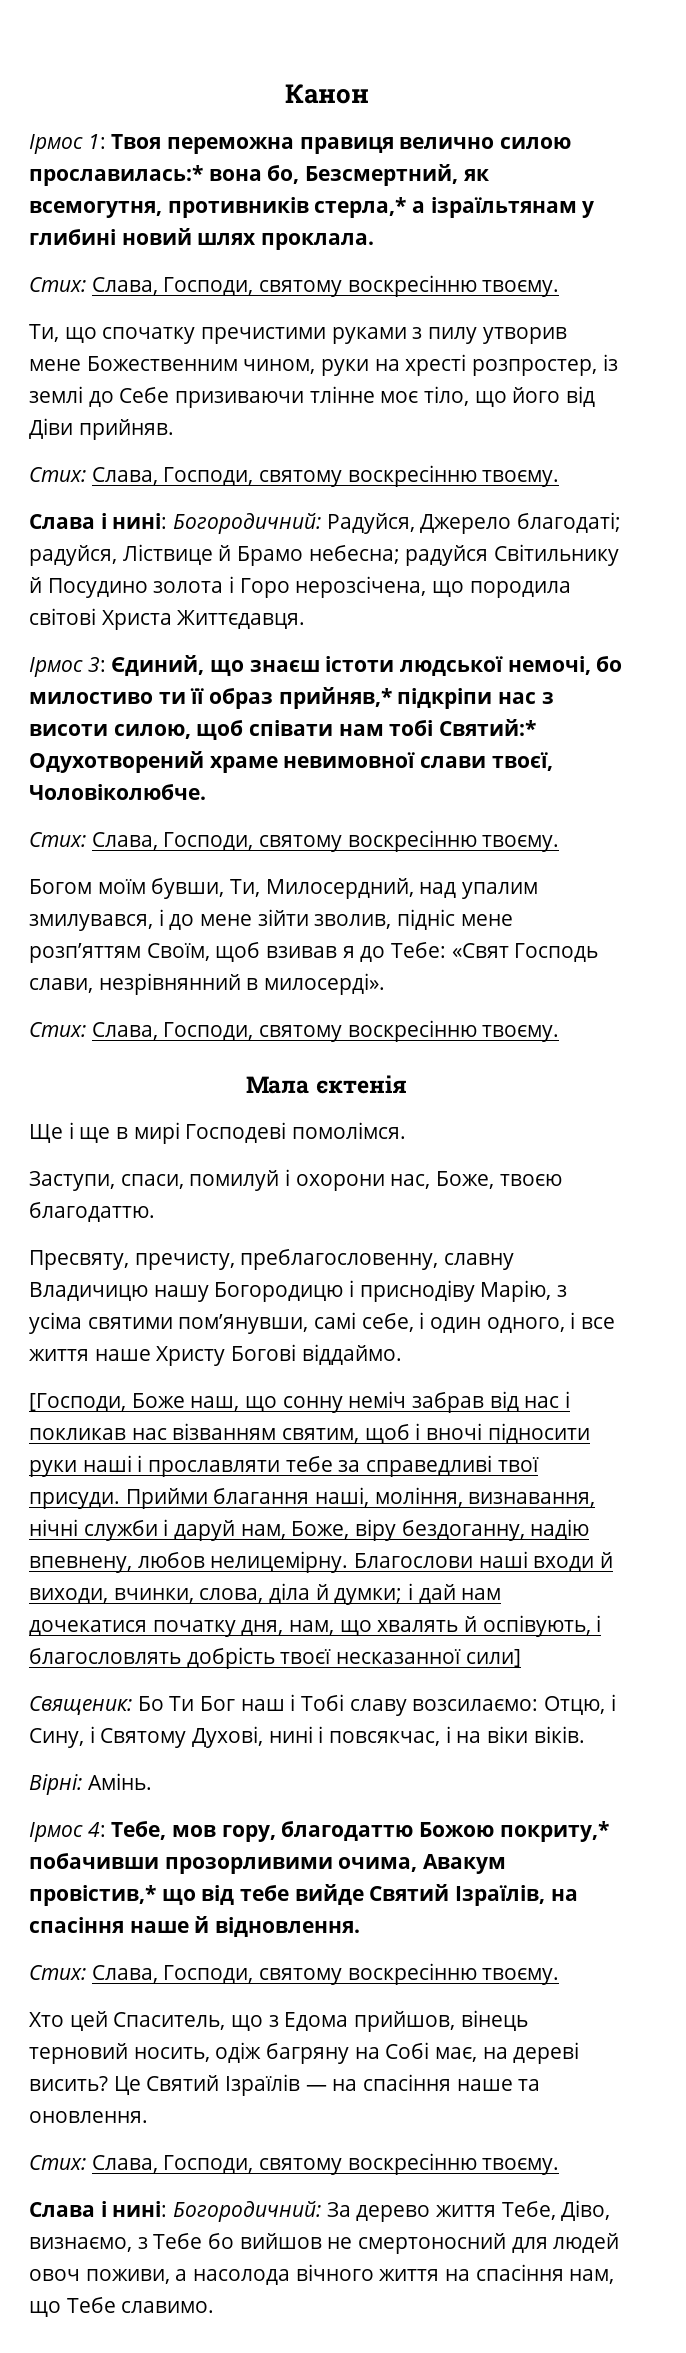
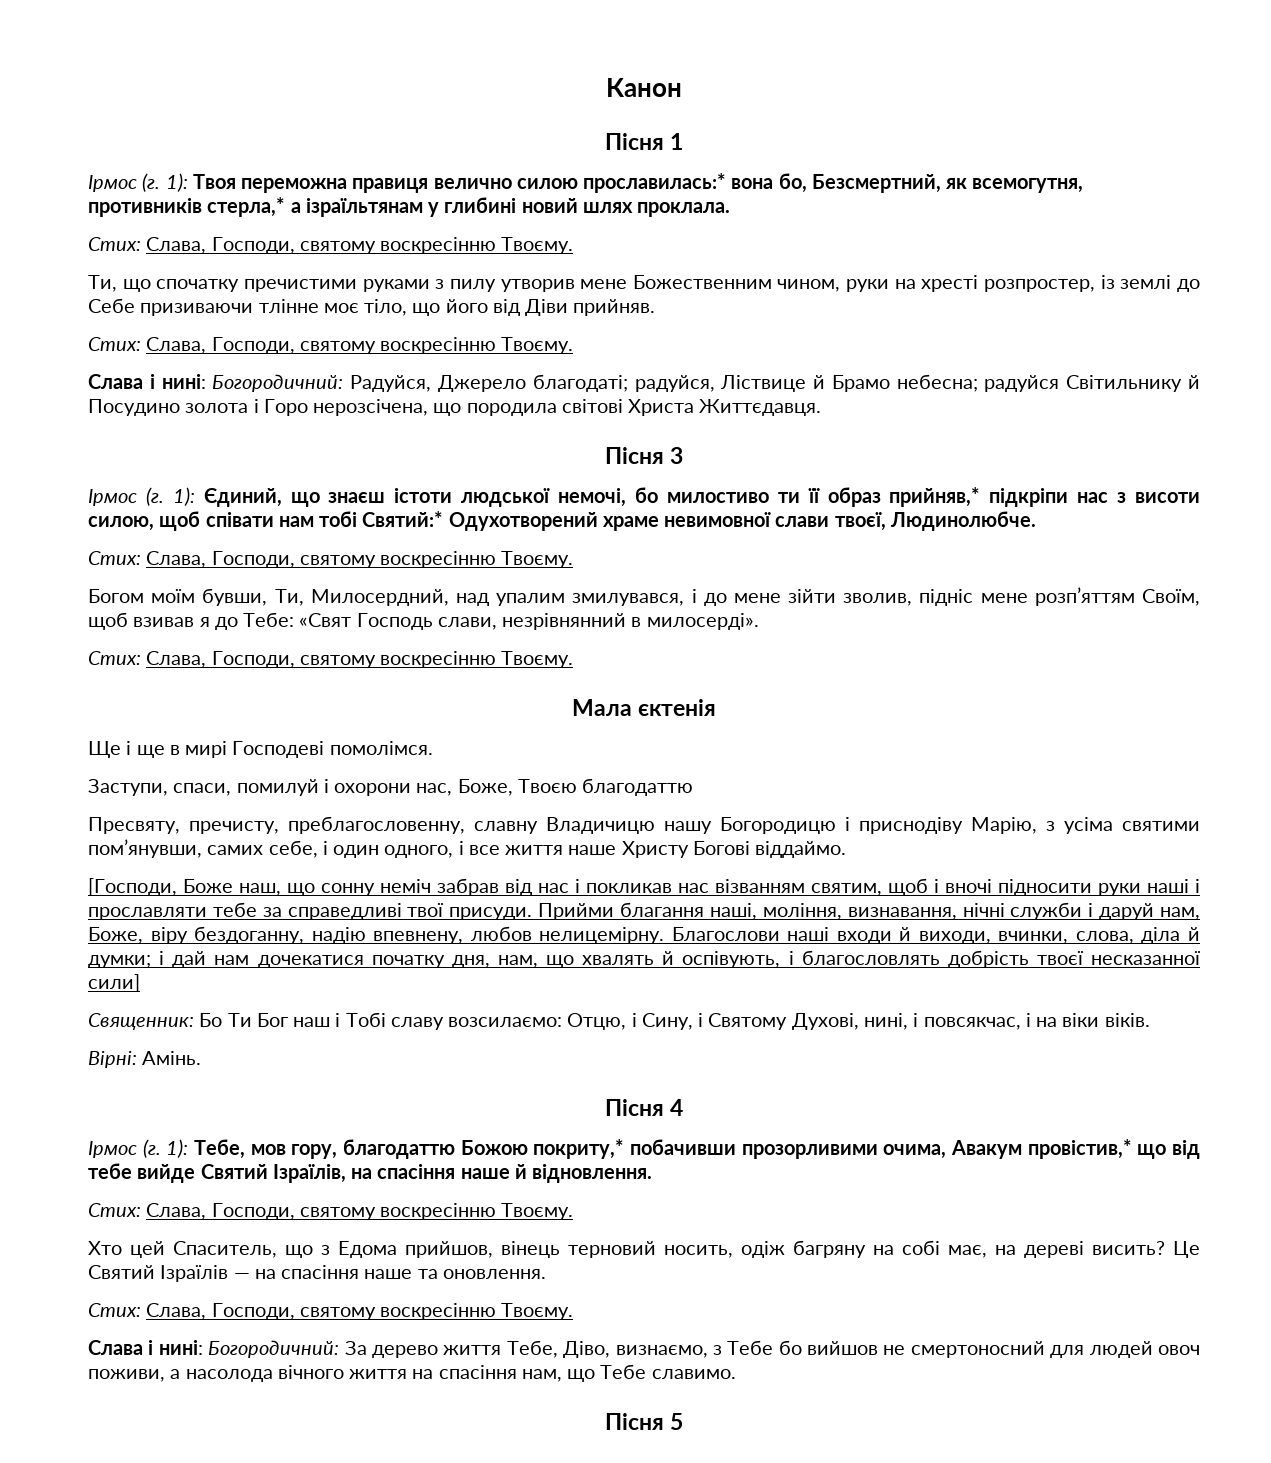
[29,134,106,154] // Ірмос 1: -> [604,133,684,150] [88,173,188,192] // Пісня 1 // Ірмос (г. 1):
[482,280,560,297] твоєму. -> [501,237,574,254] Твоєму.
[482,470,560,487] твоєму. -> [501,337,574,354] Твоєму.
[29,657,106,677] // Ірмос 3: -> [604,447,684,464] [88,487,195,506] // Пісня 3 // Ірмос (г. 1):
[29,784,206,800] [29,830,560,852] Чоловіколюбче. // Стих: Слава, Господи, святому воскресінню твоєму. -> [889,511,1036,531] [88,551,574,568] Людинолюбче. // Стих: Слава, Господи, святому воскресінню Твоєму.
[482,1025,560,1042] твоєму. -> [501,651,574,668] Твоєму.
[499,1174,562,1186] [29,1202,155,1222] твоєю благодаттю. -> [517,778,694,796] Твоєю благодаттю
[314,1312,357,1329] самі -> [207,845,264,855] самих
[29,1696,132,1715] Священик: -> [88,1013,194,1030] Священник:
[268,1726,313,1743] нині -> [863,1013,908,1030] нині,
[29,1822,106,1842] // Ірмос 4: -> [604,1099,684,1116] [88,1139,189,1158] // Пісня 4 // Ірмос (г. 1):
[482,1968,560,1985] твоєму. -> [501,1203,574,1220] Твоєму.
[385,2042,430,2059] Собі -> [902,1240,940,1255] собі
[482,2158,560,2175] твоєму. -> [501,1303,574,1320] Твоєму.
(215, 2307) none -> [604,1413,684,1430] // Пісня 5

